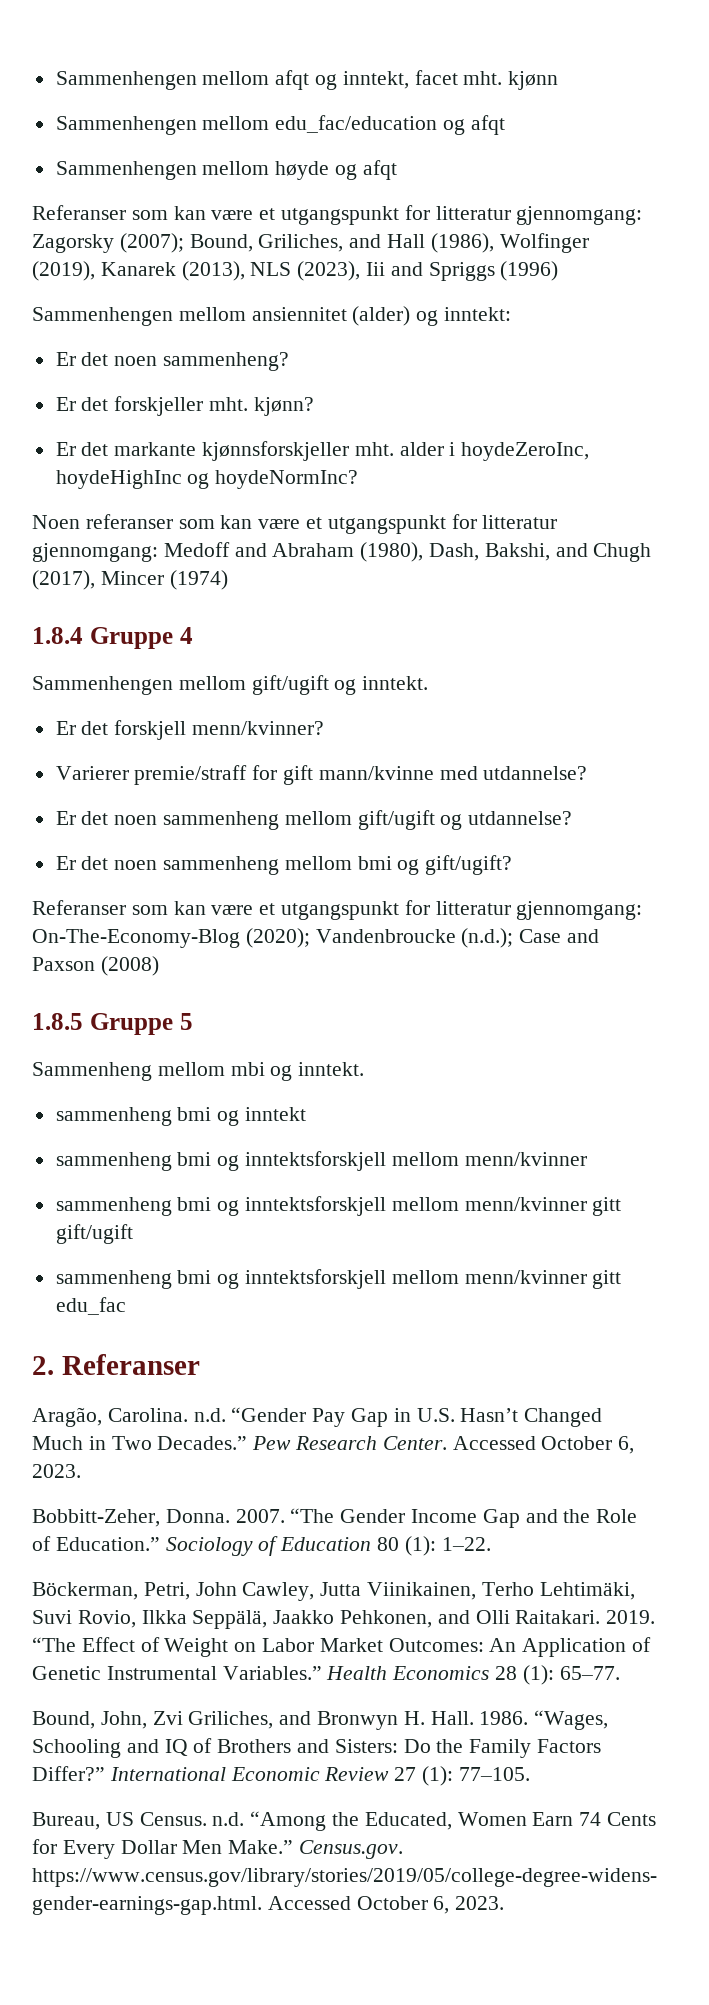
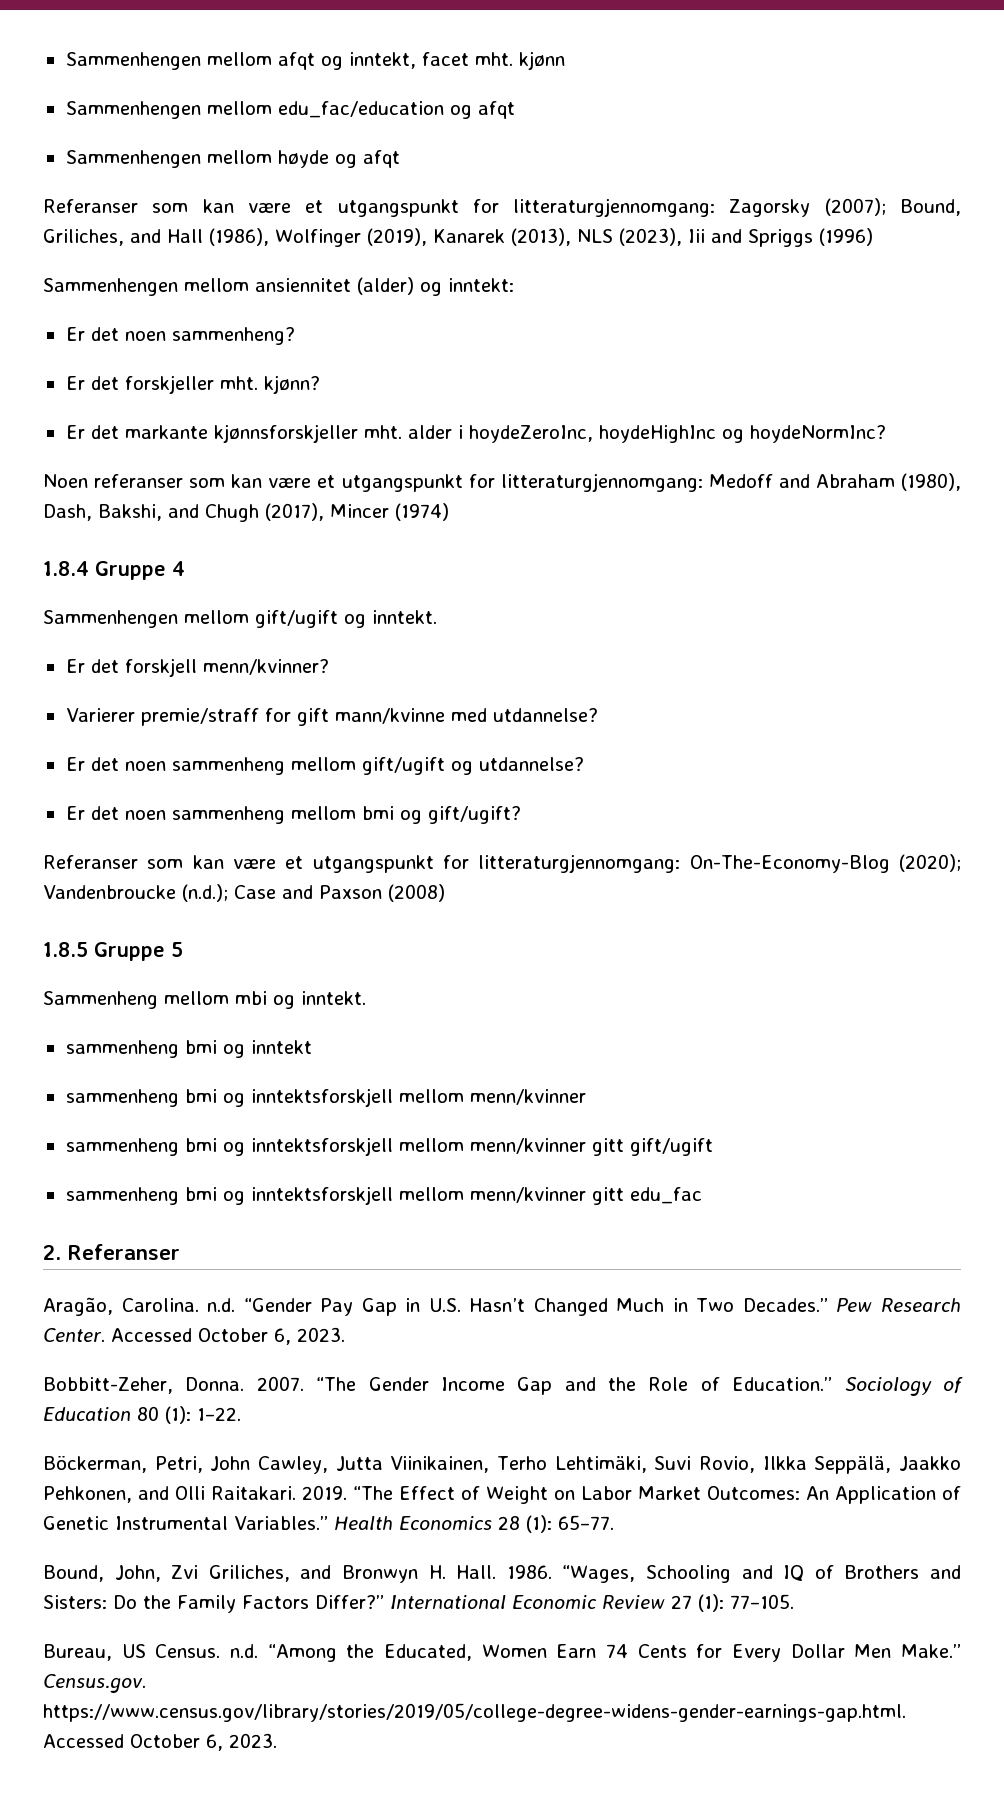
[435,206,643,225] litteratur gjennomgang: -> [513,198,716,217] litteraturgjennomgang:
[482,515,558,529] [32,543,158,562] litteratur gjennomgang: -> [500,473,703,492] litteraturgjennomgang:
[435,901,643,920] litteratur gjennomgang: -> [478,854,681,873] litteraturgjennomgang:

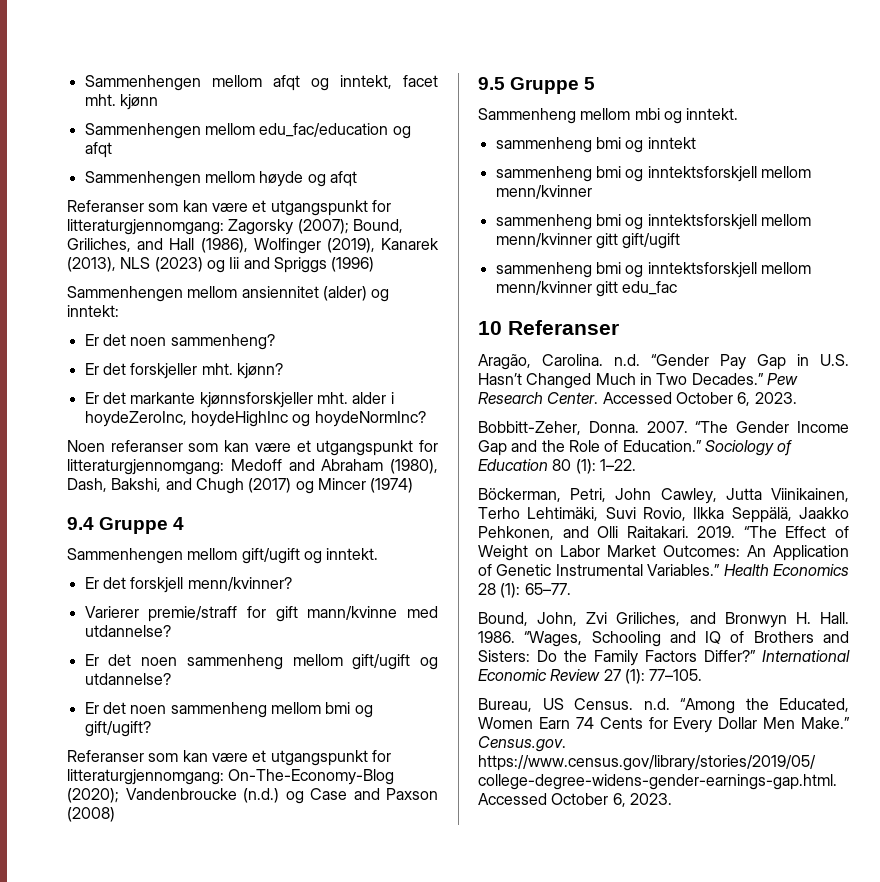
[618,228,682,246] (2023), -> [154,257,225,273] (2023) og
[265,503,324,521] (2017), -> [248,478,314,494] (2017) og
[43,561,89,576] 1.8.4 -> [67,517,94,530] 9.4
[181,884,228,902] (n.d.); -> [243,788,304,804] (n.d.) og
[43,942,88,957] 1.8.5 -> [478,77,505,90] 9.5
[43,1245,61,1260] 2. -> [478,321,502,335] 10

